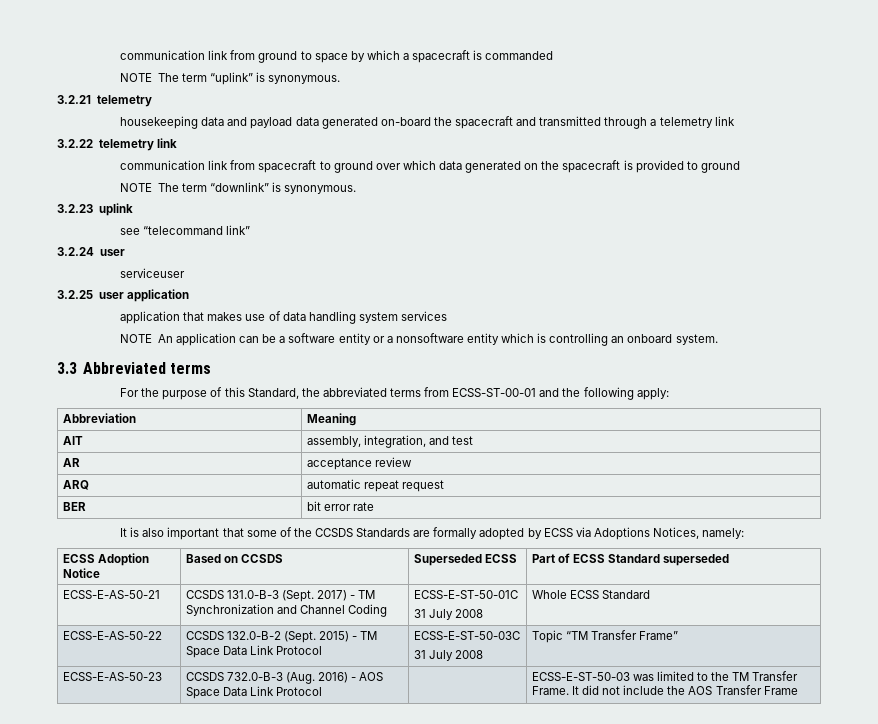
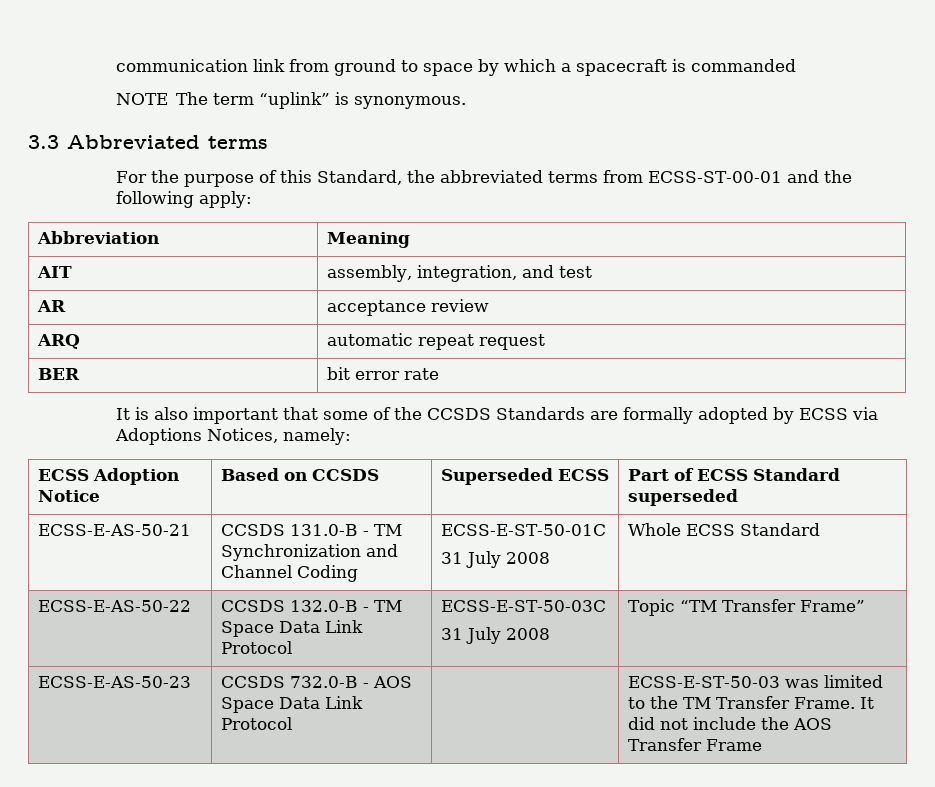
[57,95,152,107] [120,116,735,129] [57,138,177,151] [120,160,740,173] [120,182,357,194] [57,203,133,216] [120,225,251,235] [57,247,125,256] [120,268,186,278] [57,289,189,302] [120,311,447,324] [120,333,718,346] // 3.2.21 telemetry // housekeeping data and payload data generated on-board the spacecraft and transmitted through a telemetry link // 3.2.22 telemetry link // communication link from spacecraft to ground over which data generated on the spacecraft is provided to ground // NOTE The term “downlink” is synonymous. // 3.2.23 uplink // see “telecommand link” // 3.2.24 user // serviceuser // 3.2.25 user application // application that makes use of data handling system services // NOTE An application can be a software entity or a nonsoftware entity which is controlling an onboard system. -> (466, 102) none
[226,590,348,602] 131.0-B-3 (Sept. 2017) -> [289,524,358,536] 131.0-B
[226,631,350,643] 132.0-B-2 (Sept. 2015) -> [289,600,358,612] 132.0-B
[226,672,349,684] 732.0-B-3 (Aug. 2016) -> [289,676,358,688] 732.0-B

